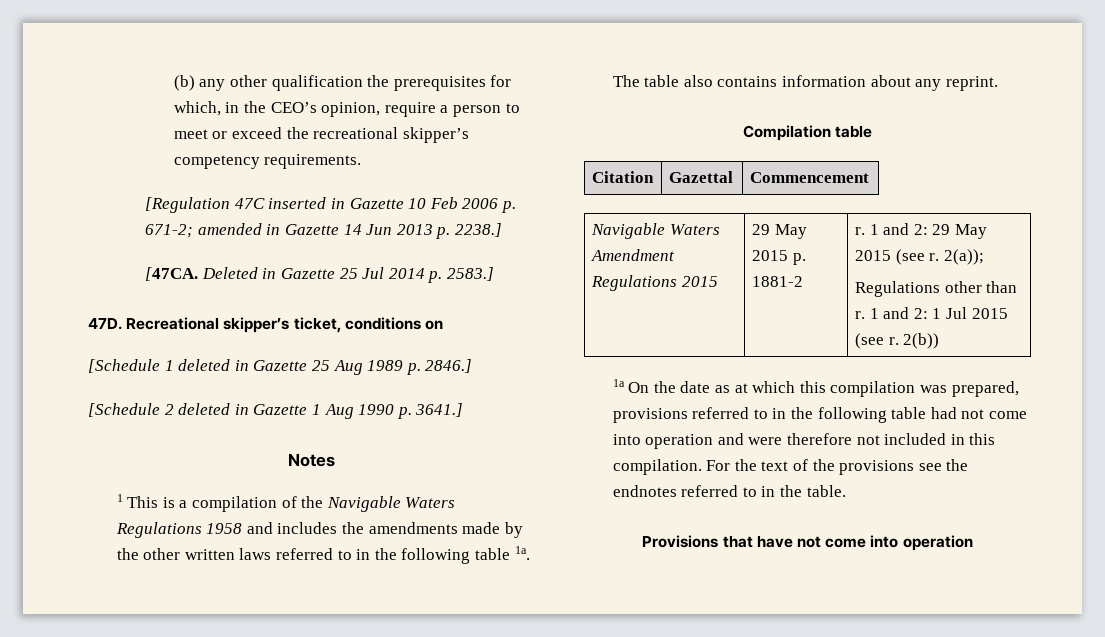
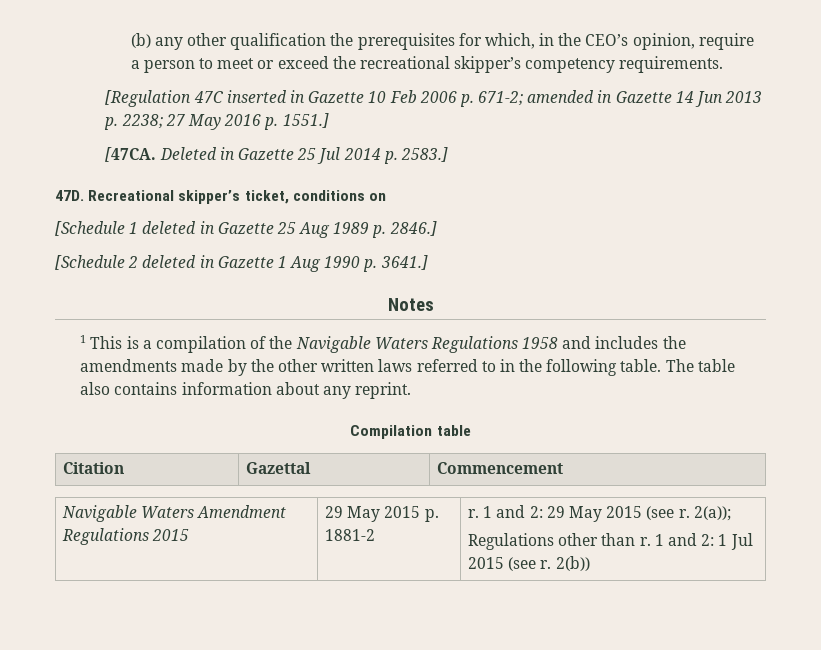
[454,223,502,237] 2238.] -> [121,113,329,130] 2238; 27 May 2016 p. 1551.]
[474,546,530,560] table 1a. -> [620,359,662,372] table.
[612,379,1019,397] [612,407,1027,423] [612,433,996,449] [612,459,969,475] [612,485,846,497] [642,535,973,551] // 1a On the date as at which this compilation was prepared, provisions referred to in the following table had not come into operation and were therefore not included in this compilation. For the text of the provisions see the endnotes referred to in the table. // Provisions that have not come into operation -> (590, 563) none

